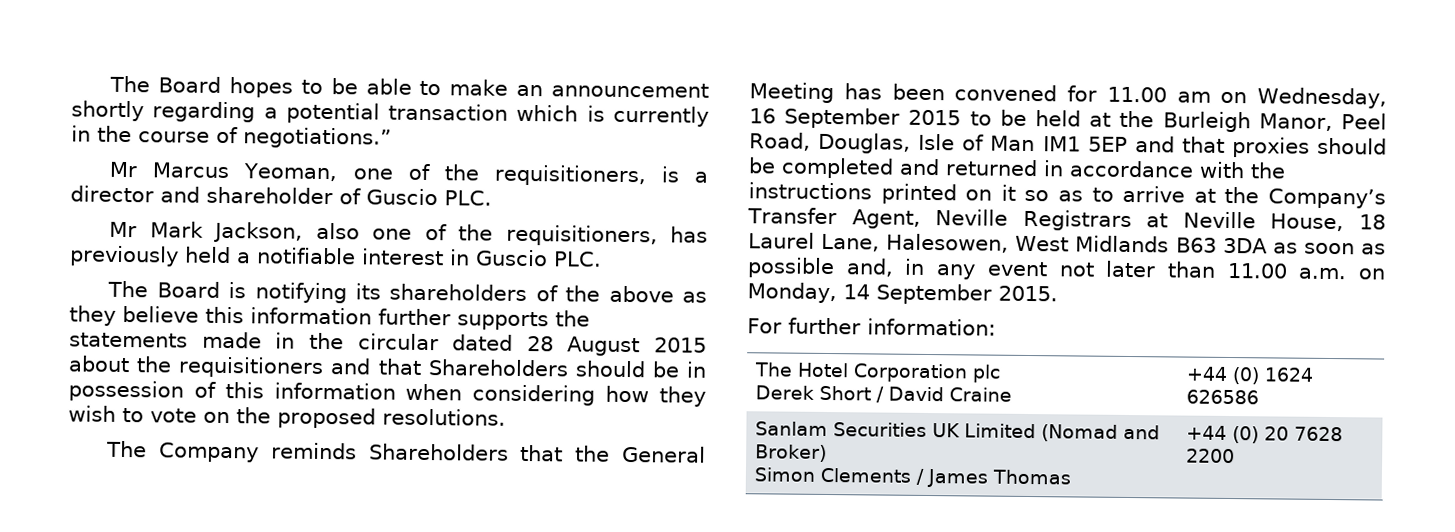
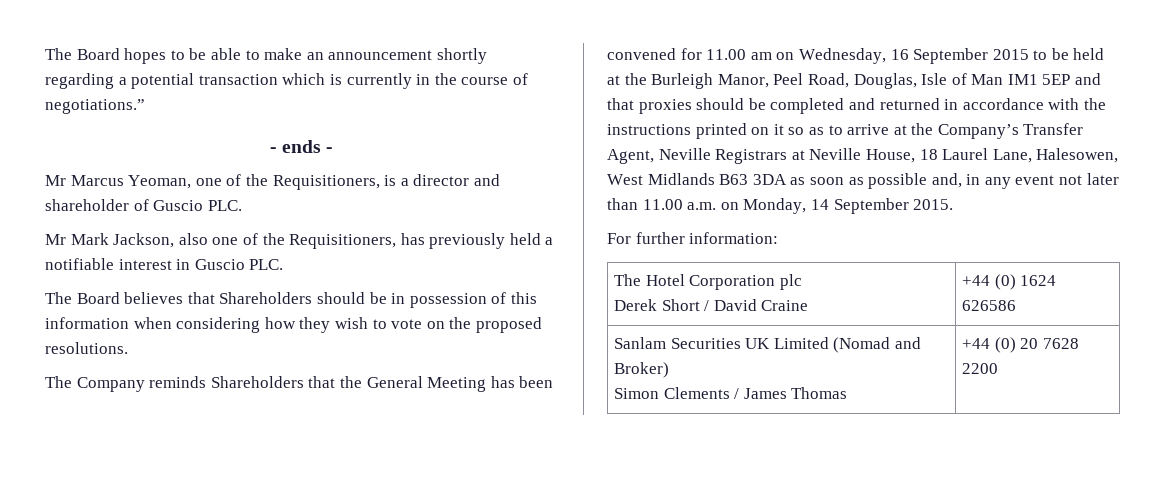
(392, 138) none -> [269,140,334,153] // - ends -
[493,164,646,187] requisitioners, -> [272,175,380,190] Requisitioners,
[505,224,658,247] requisitioners, -> [289,234,397,249] Requisitioners,
[228,282,707,304] [69,305,590,331] [69,331,707,357] [68,355,372,378] is notifying its shareholders of the above as they believe this information further supports the statements made in the circular dated 28 August 2015 about the requisitioners and -> [124,292,184,304] believes

